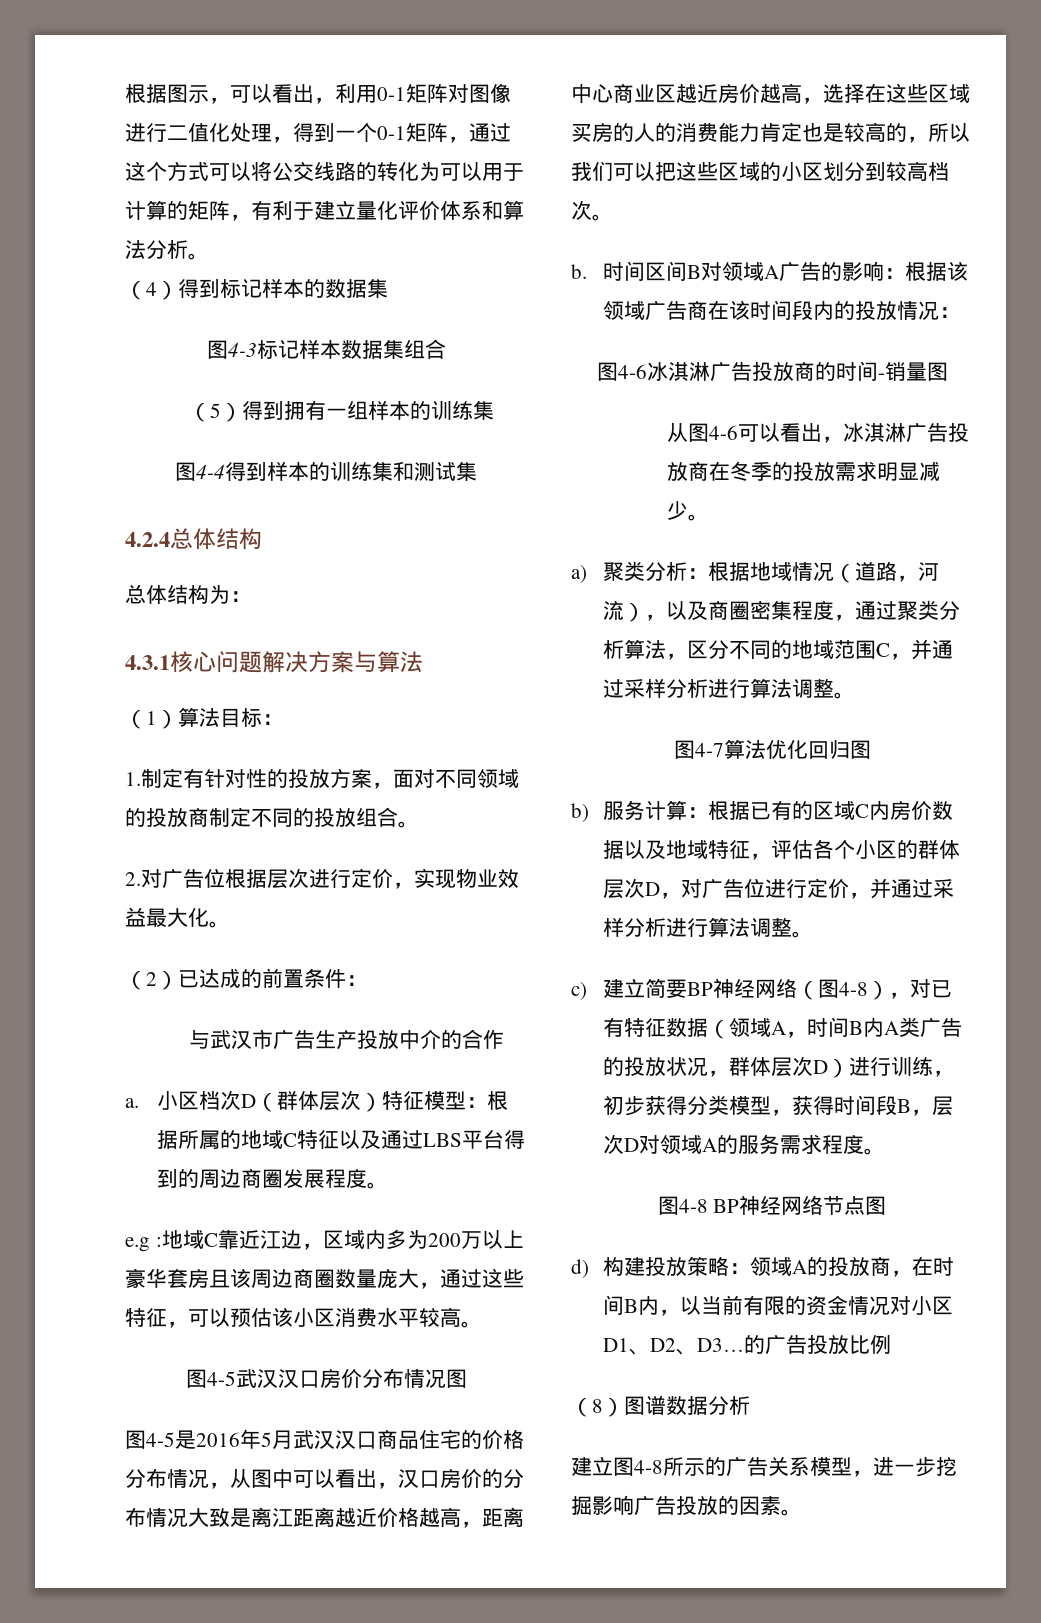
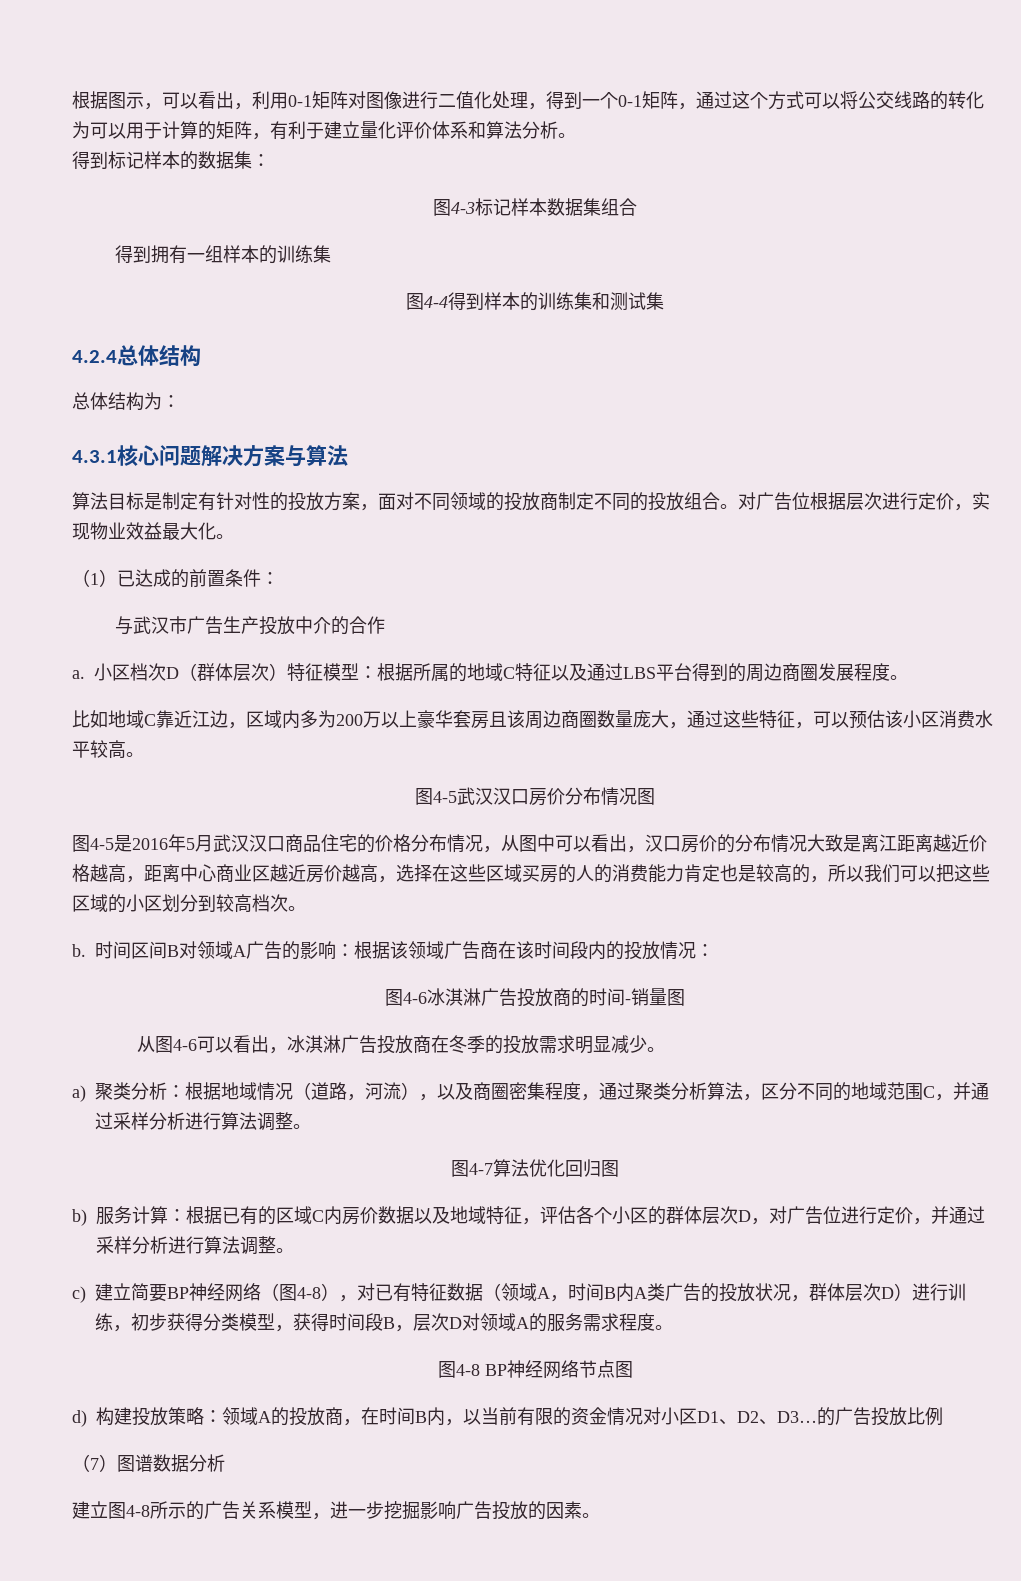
[125,280,178,300] （4） -> (576, 135) none
(388, 288) none -> [252,154,270,167] ：
[189,402,243,422] （5） -> (637, 207) none
[125,709,178,729] （1） -> (348, 455) none
[262,714,283,725] [125,772,141,786] ： // 1. -> [144,493,162,510] 是
[125,872,141,886] // 2. -> (738, 506) none
[146,972,157,986] 2 -> [90,573,99,585] 1
[125,1237,162,1252] e.g : -> [72,710,108,728] 比如
[592,1399,603,1413] 8 -> [90,1458,99,1470] 7

